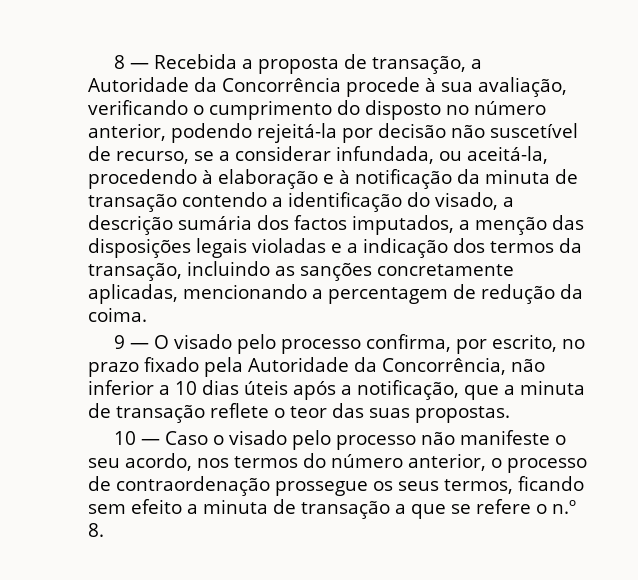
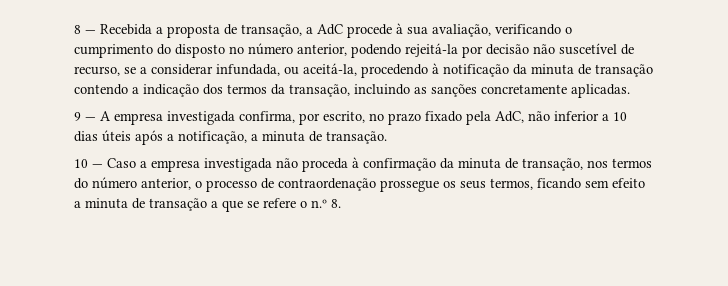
[88,77,341,92] Autoridade da Concorrência -> [317,24,343,35] AdC
[218,169,350,189] elaboração e à -> (439, 68) none
[288,192,514,212] [88,215,584,235] [88,238,358,258] identificação do visado, a descrição sumária dos factos imputados, a menção das disposições legais violadas e a -> (139, 90) none
[88,284,583,304] [88,307,147,322] [113,334,361,354] aplicadas, mencionando a percentagem de redução da coima. // 9 — O visado pelo processo -> [571,84,630,98] [74,111,235,125] aplicadas. // 9 — A empresa investigada
[248,357,506,375] Autoridade da Concorrência, -> [495,111,524,123] AdC,
[464,380,585,400] [88,403,510,423] [113,430,566,450] [88,453,192,471] que a minuta de transação reflete o teor das suas propostas. // 10 — Caso o visado pelo processo não manifeste o seu acordo, -> [251,131,387,144] [74,157,583,172] a minuta de transação. // 10 — Caso a empresa investigada não proceda à confirmação da minuta de transação,

